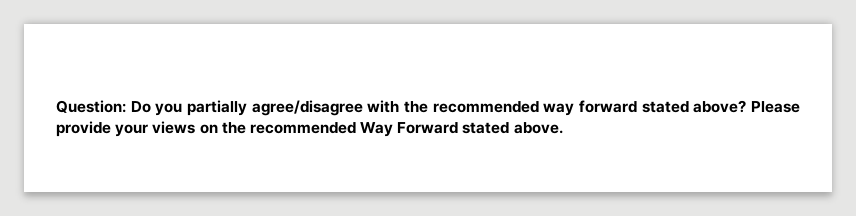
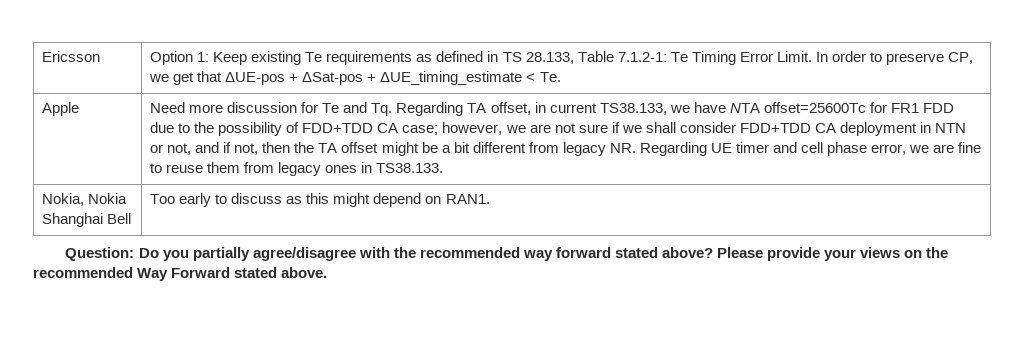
(56, 106) none -> [42,51,101,62] [150,51,974,65] [149,71,561,85] [42,102,80,116] [150,102,955,116] [150,122,967,136] [150,142,982,156] [150,162,444,176] [42,193,128,206] [42,213,132,227] [150,193,490,207] Ericsson | Option 1: Keep existing Te requirements as defined in TS 28.133, Table 7.1.2-1: Te Timing Error Limit. In order to preserve CP, we get that ΔUE-pos + ΔSat-pos + ΔUE_timing_estimate < Te. // Apple | Need more discussion for Te and Tq. Regarding TA offset, in current TS38.133, we have NTA offset=25600Tc for FR1 FDD due to the possibility of FDD+TDD CA case; however, we are not sure if we shall consider FDD+TDD CA deployment in NTN or not, and if not, then the TA offset might be a bit different from legacy NR. Regarding UE timer and cell phase error, we are fine to reuse them from legacy ones in TS38.133. // Nokia, Nokia Shanghai Bell | Too early to discuss as this might depend on RAN1. //

